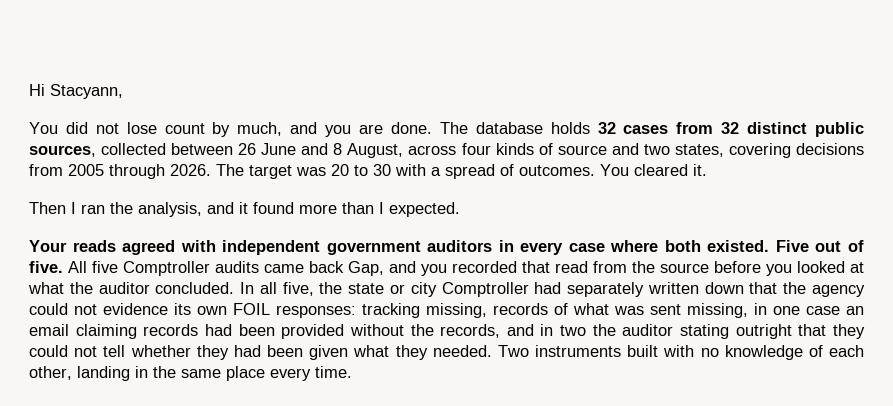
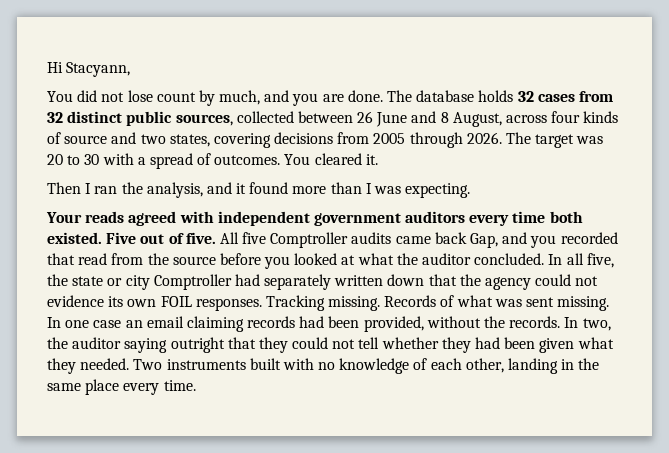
[389,202,460,217] expected. -> [374,183,471,198] was expecting.
[498,240,659,255] in every case where -> [469,211,546,226] every time
[276,303,548,318] responses: tracking missing, records -> [195,295,437,311] responses. Tracking missing. Records
[687,303,767,318] missing, in -> [557,296,610,311] [47,317,61,328] missing. In
[281,324,345,339] provided -> [363,316,424,332] provided,
[440,324,730,339] records, and in two the auditor stating -> [509,316,611,331] [47,337,168,353] records. In two, the auditor saying

